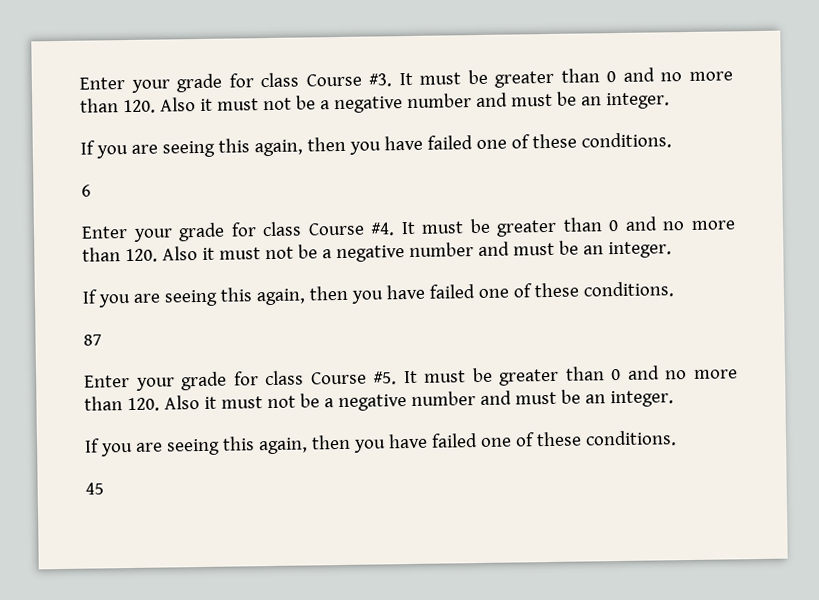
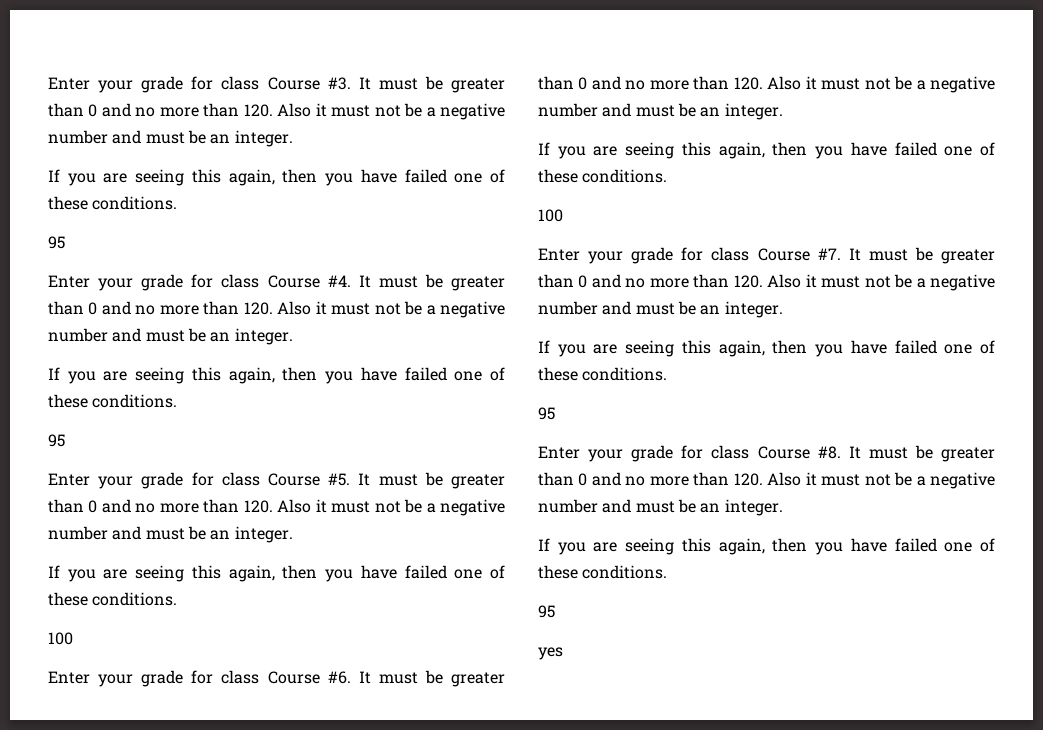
[81,184,91,197] 6 -> [48,236,65,249] 95
[83,334,102,346] 87 -> [48,434,65,447] 95
[85,482,104,495] 45 -> [48,632,73,645] [48,670,506,687] [538,76,995,93] [538,103,783,120] [538,142,996,159] [538,169,668,183] [538,209,563,222] [538,247,996,264] [538,274,995,291] [538,301,783,318] [538,340,996,357] [538,367,668,381] [538,407,555,420] [538,445,996,462] [538,472,995,489] [538,499,783,516] [538,538,996,555] [538,565,668,579] [538,605,555,618] [538,647,563,660] 100 // Enter your grade for class Course #6. It must be greater than 0 and no more than 120. Also it must not be a negative number and must be an integer. // If you are seeing this again, then you have failed one of these conditions. // 100 // Enter your grade for class Course #7. It must be greater than 0 and no more than 120. Also it must not be a negative number and must be an integer. // If you are seeing this again, then you have failed one of these conditions. // 95 // Enter your grade for class Course #8. It must be greater than 0 and no more than 120. Also it must not be a negative number and must be an integer. // If you are seeing this again, then you have failed one of these conditions. // 95 // yes

